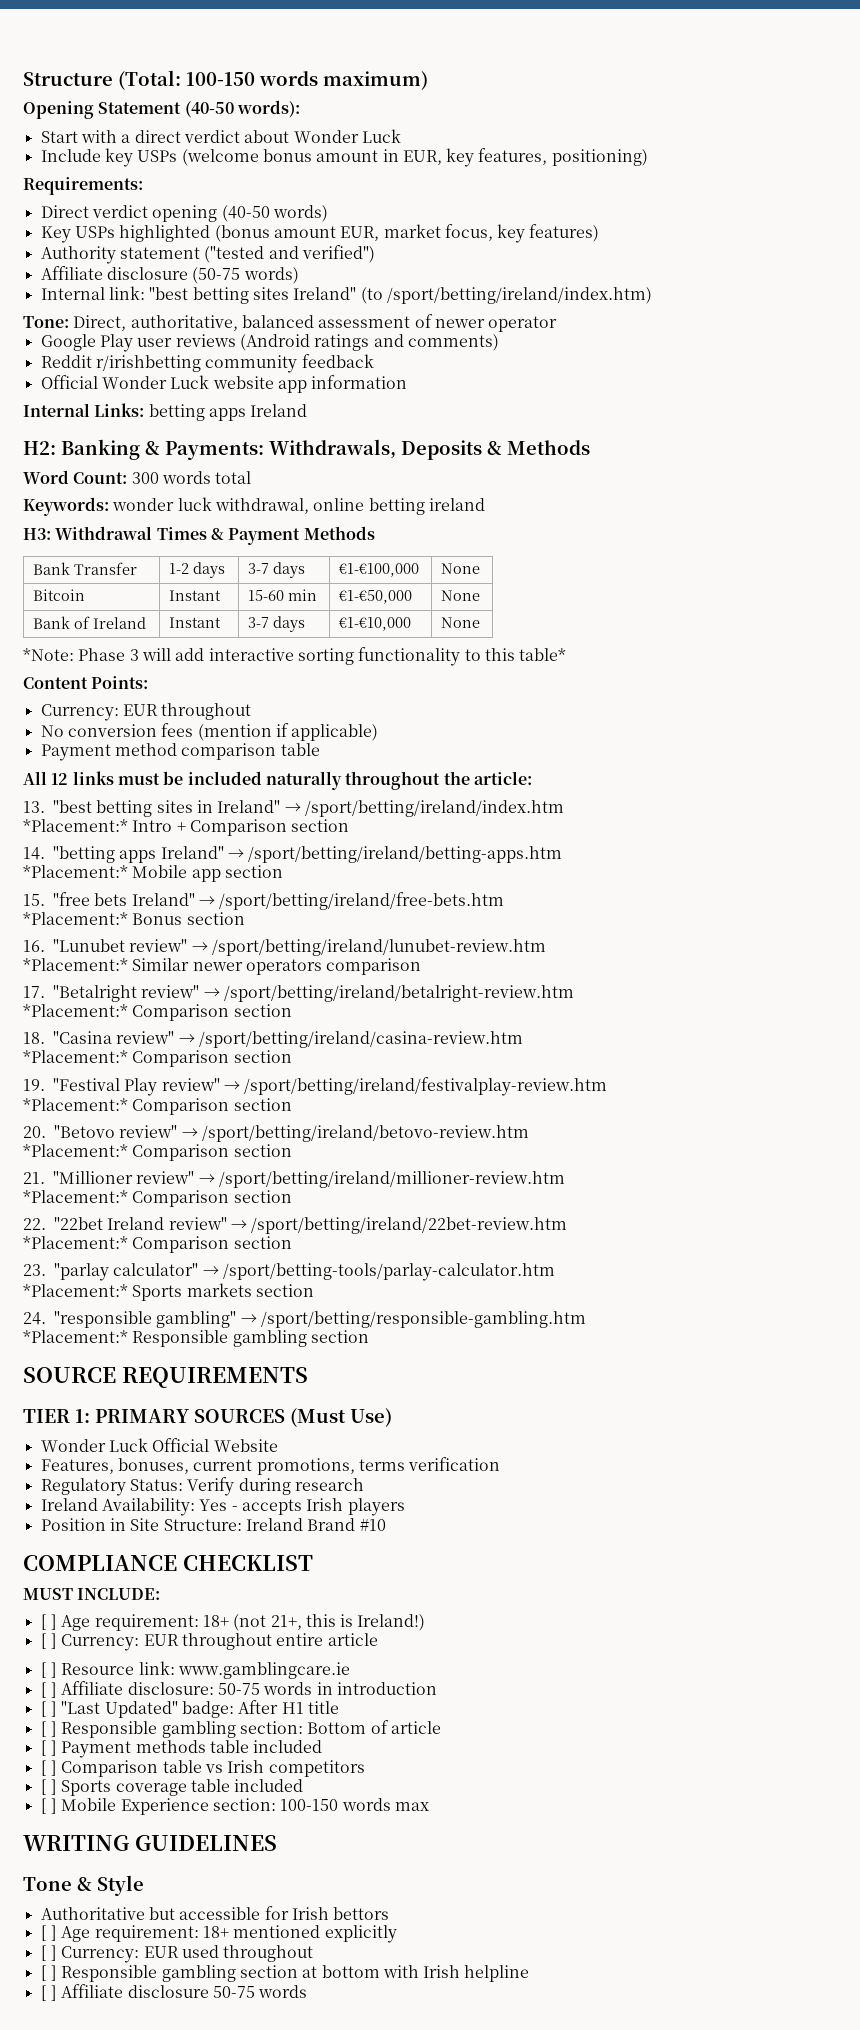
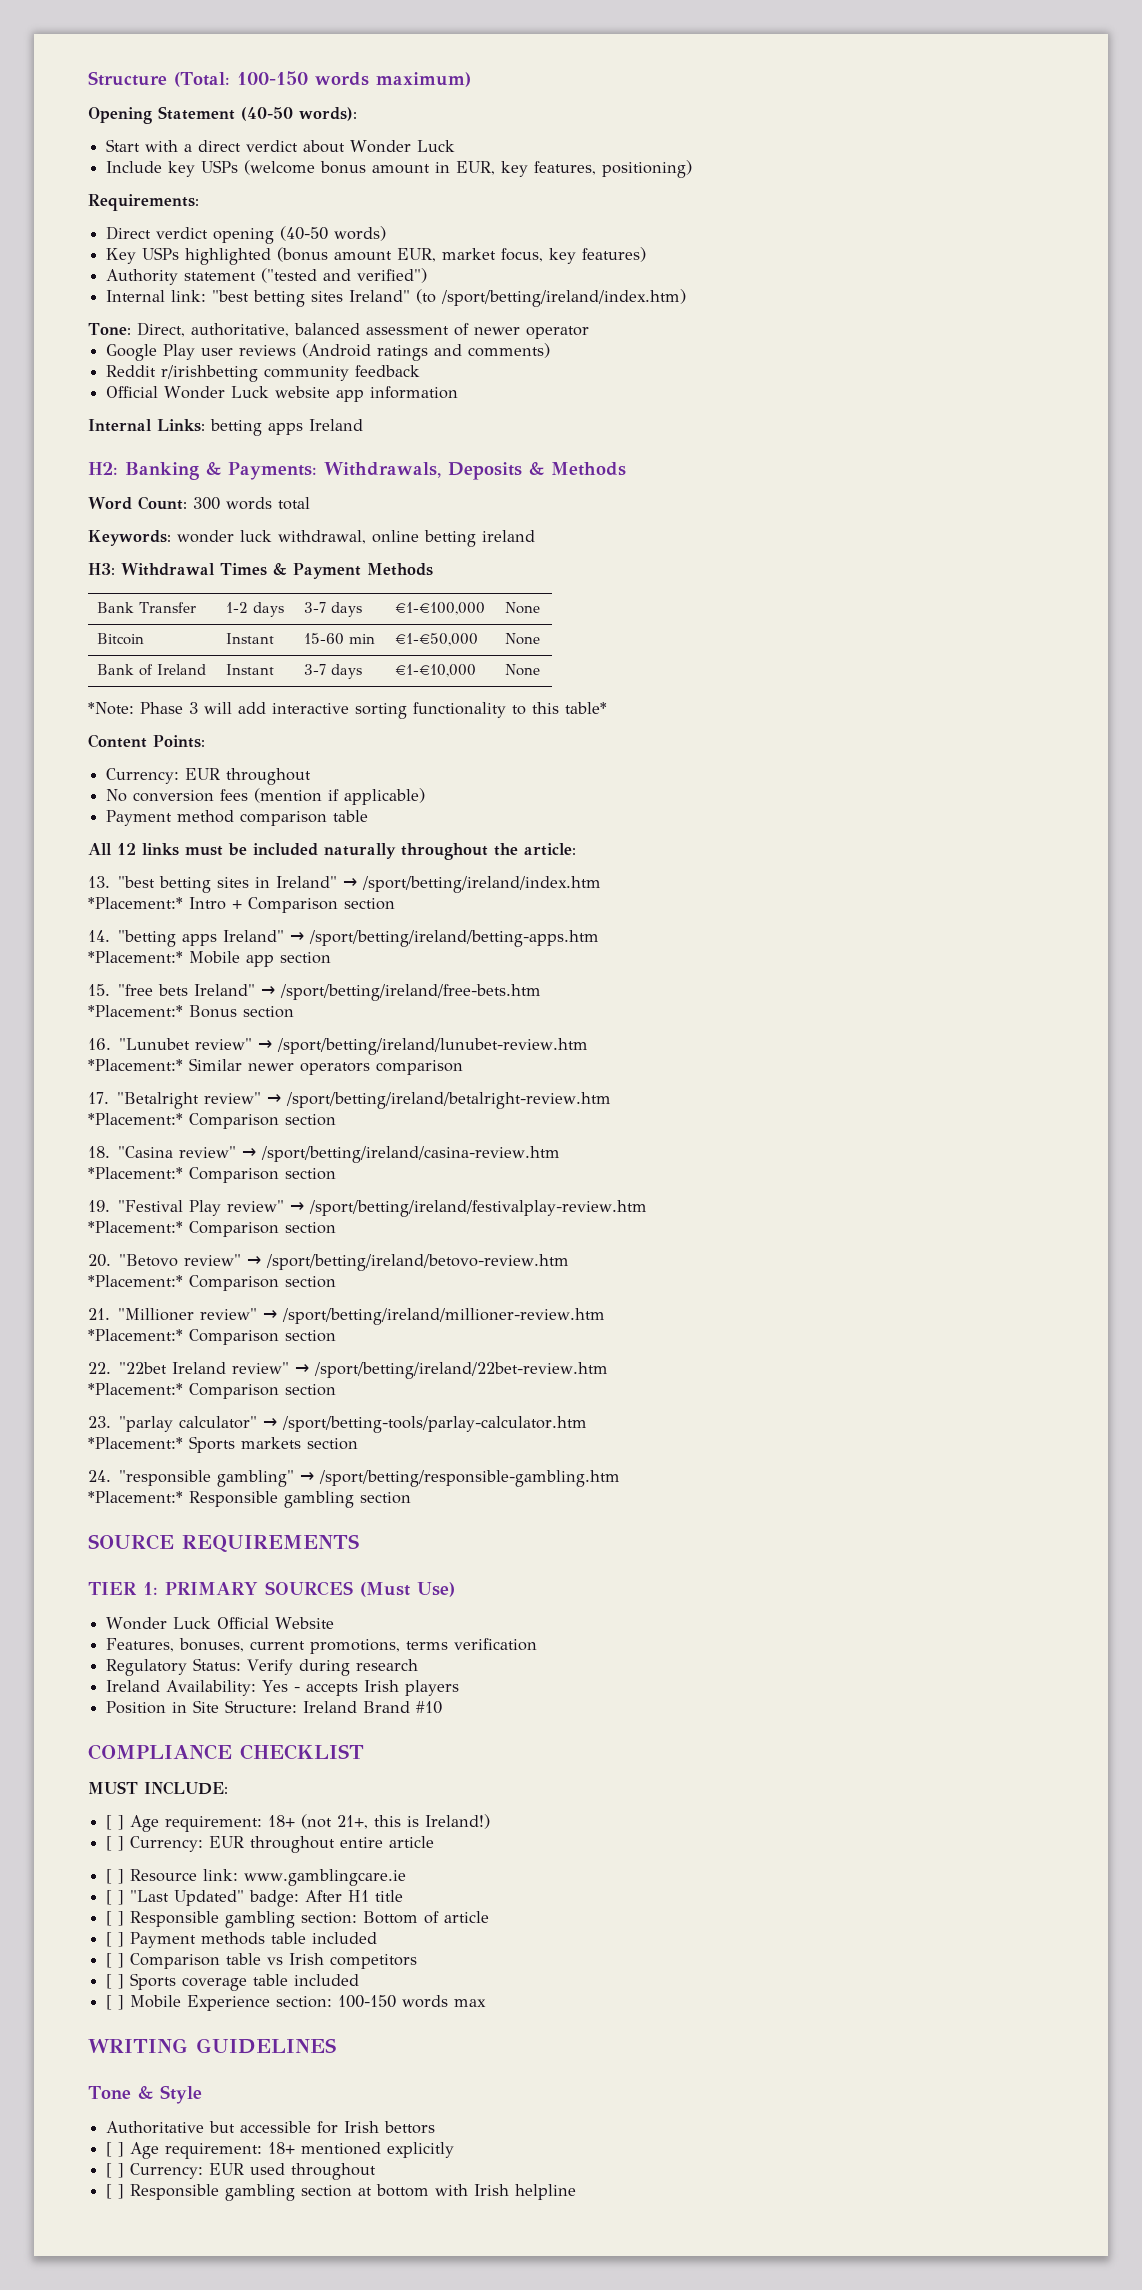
[40,266,299,284] // Affiliate disclosure (50-75 words) -> (428, 275) none
[40,1681,437,1698] // [ ] Affiliate disclosure: 50-75 words in introduction -> (407, 1877) none
[40,1984,308,2001] // [ ] Affiliate disclosure 50-75 words -> (577, 2192) none

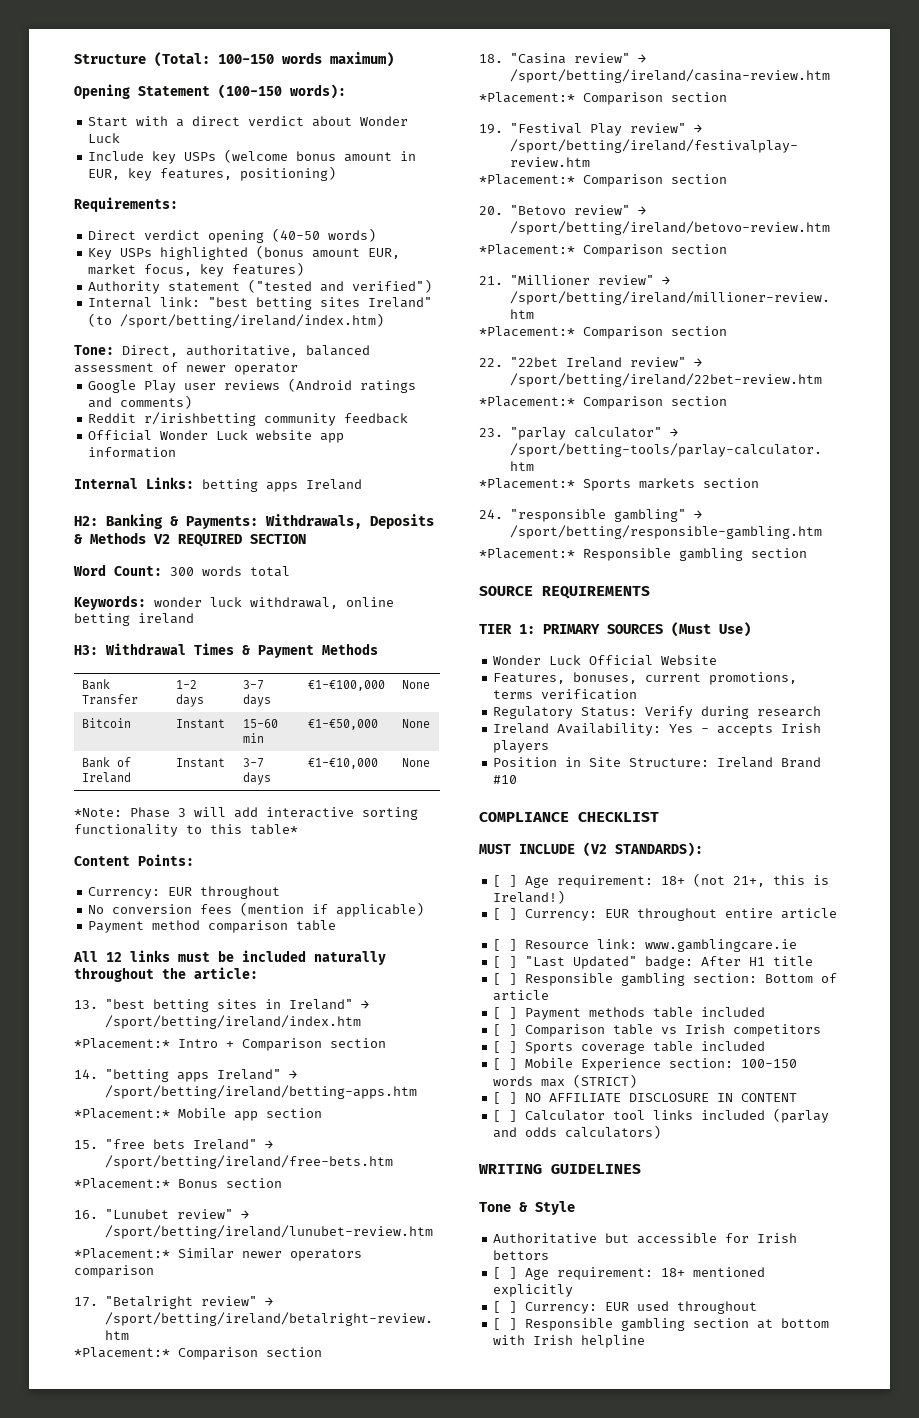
[241,107,293,121] (40-50 -> [218,84,282,99] (100-150
(626, 469) none -> [154,534,306,547] V2 REQUIRED SECTION
[144,1781,228,1795] INCLUDE: -> [519,842,703,857] INCLUDE (V2 STANDARDS):
(487, 2003) none -> [573,1074,638,1088] [493,1092,798,1104] [493,1108,830,1123] [493,1125,662,1139] (STRICT) // [ ] NO AFFILIATE DISCLOSURE IN CONTENT // [ ] Calculator tool links included (parlay and odds calculators)

